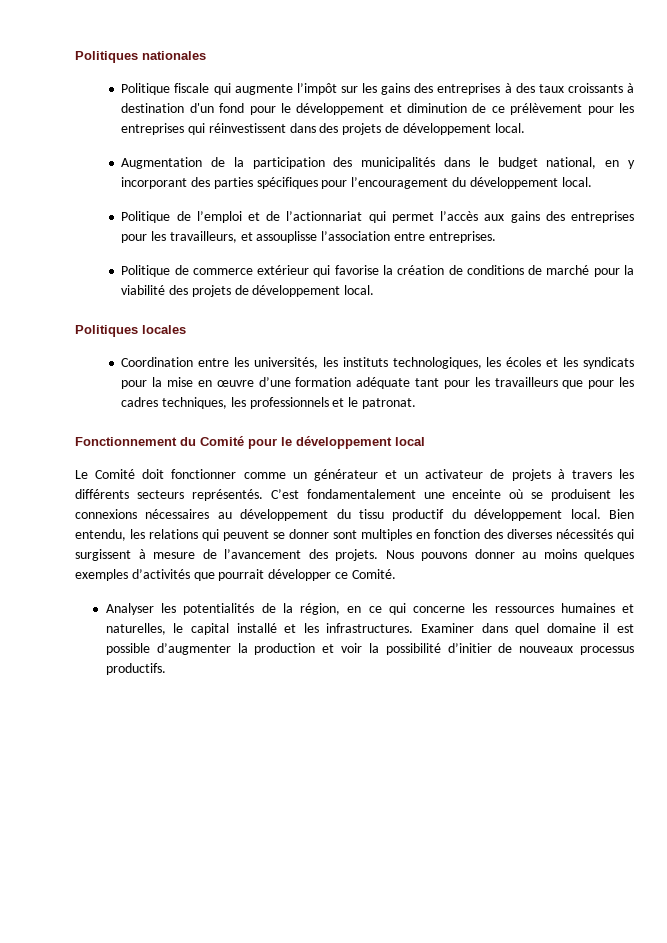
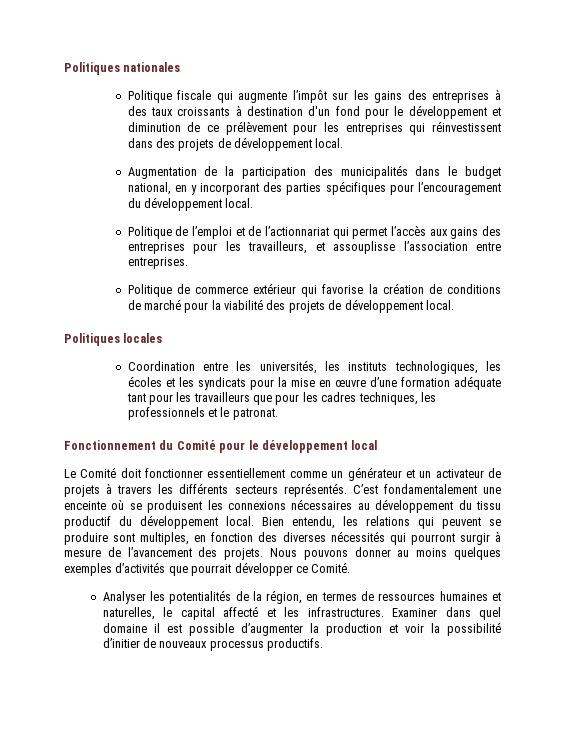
(237, 474) none -> [207,468,286,478] essentiellement
[289,529,412,541] donner sont multiples -> [64,532,190,545] produire sont multiples,
[75,549,131,561] surgissent -> [410,533,490,545] pourront surgir
[368,603,488,615] ce qui concerne les -> [321,591,375,601] termes de
[236,623,277,633] installé -> [223,606,259,617] affecté

